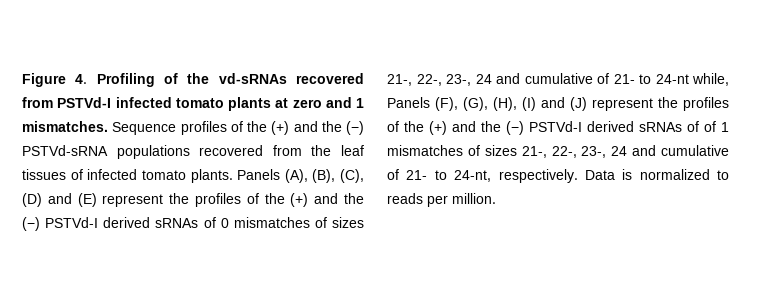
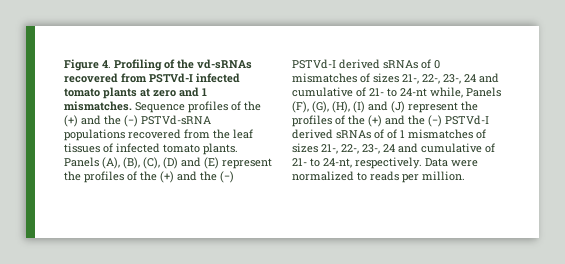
[622,169,633,180] is -> [451,160,478,167] were

